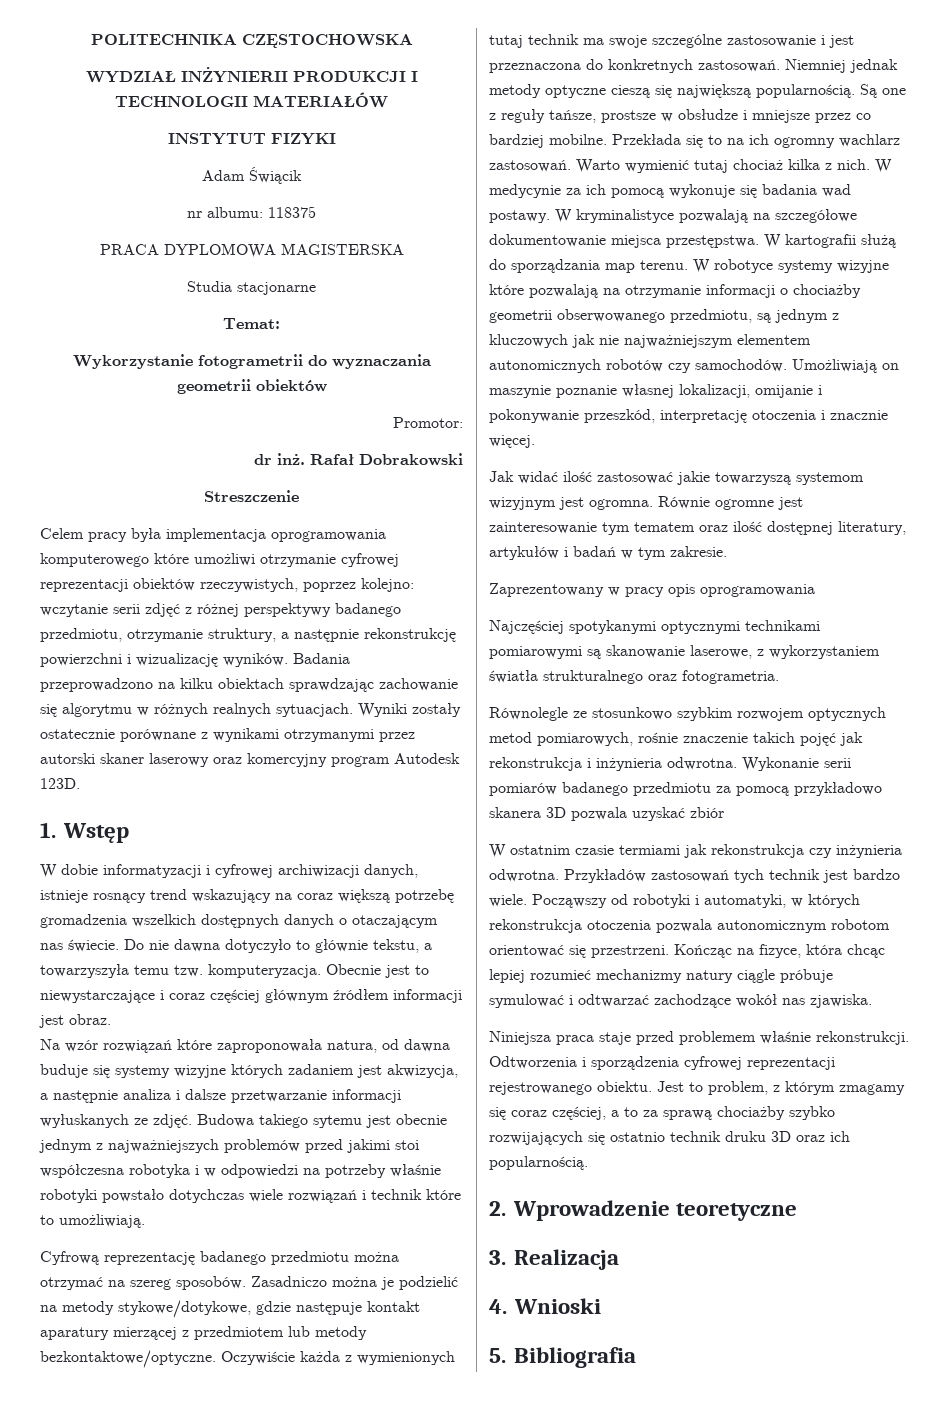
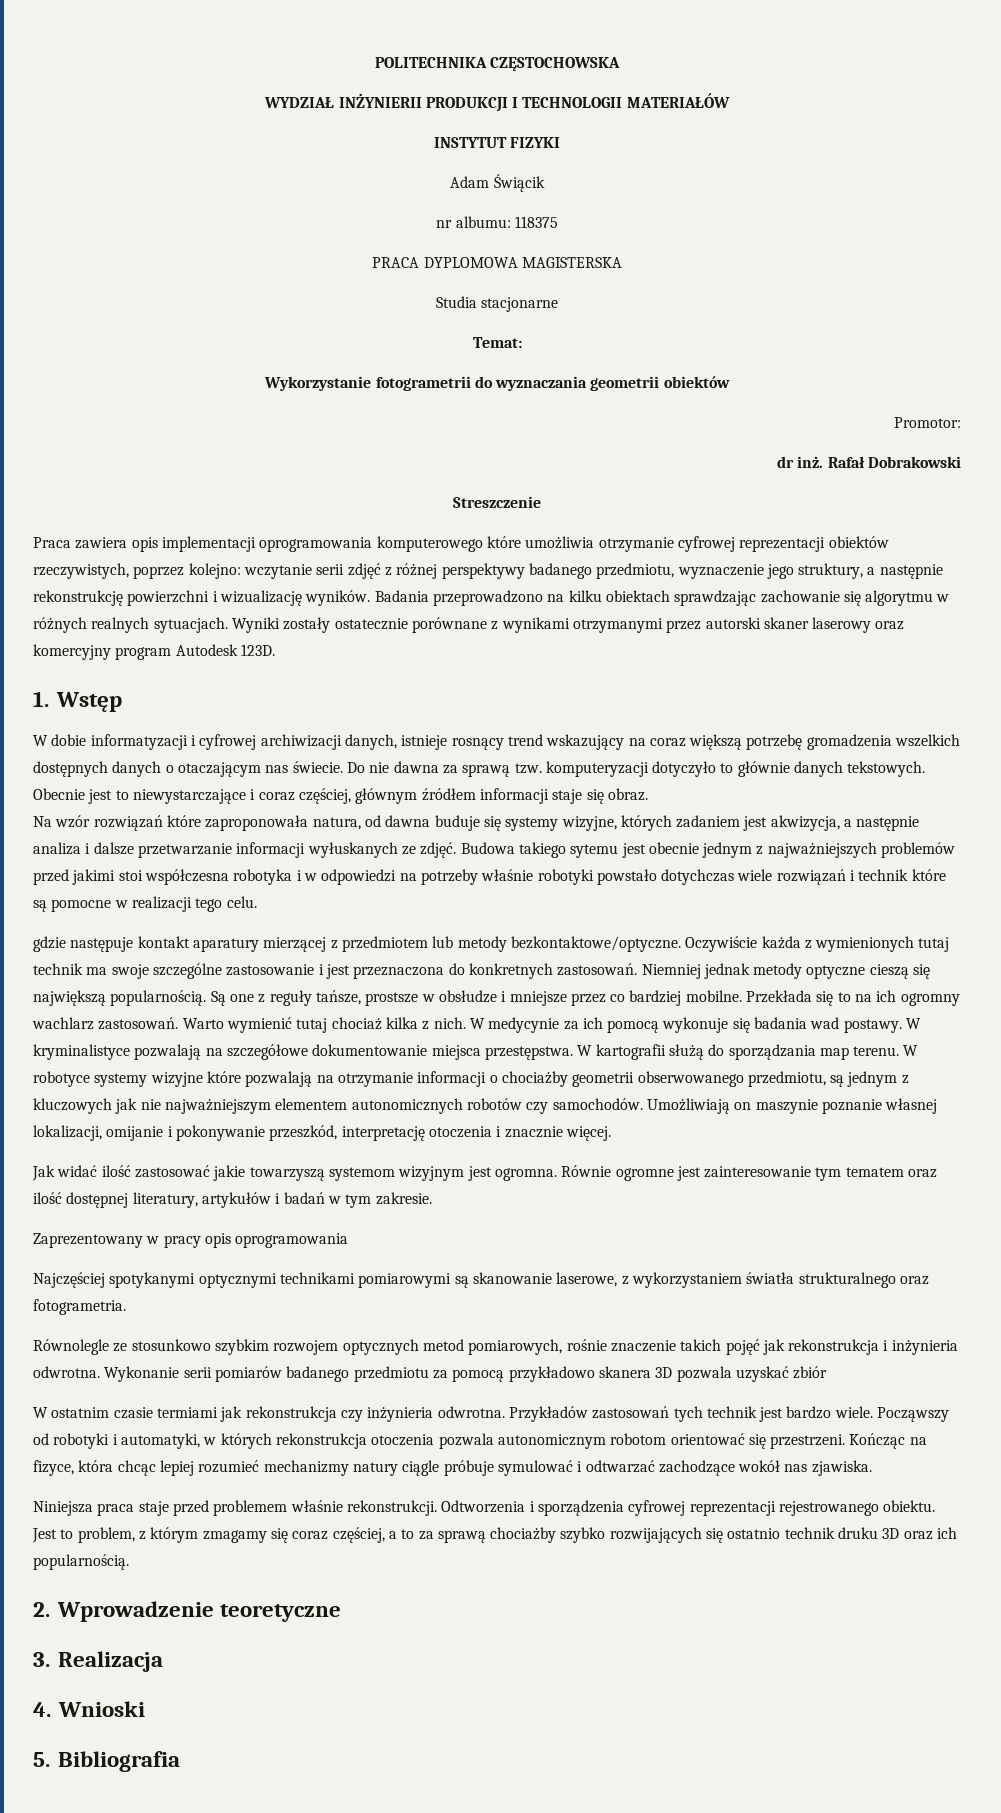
[40,528,266,542] Celem pracy była implementacja -> [33,536,256,552] Praca zawiera opis implementacji
[194,553,255,566] umożliwi -> [525,536,595,549] umożliwia
[127,629,203,642] otrzymanie -> [677,564,794,579] wyznaczenie jego
[225,939,432,953] [40,964,321,978] dotyczyło to głównie tekstu, a towarzyszyła temu tzw. komputeryzacja. -> [442,761,926,777] za sprawą tzw. komputeryzacji dotyczyło to głównie danych tekstowych.
[210,989,260,1003] częściej -> [298,788,351,804] częściej,
[39,1015,64,1028] jest -> [552,789,604,804] staje się
[174,1065,226,1078] wizyjne -> [561,816,617,831] wizyjne,
[40,1214,145,1228] [40,1251,399,1265] [40,1276,458,1290] [40,1300,251,1318] to umożliwiają. // Cyfrową reprezentację badanego przedmiotu można otrzymać na szereg sposobów. Zasadniczo można je podzielić na metody stykowe/dotykowe, -> [33,896,257,912] są pomocne w realizacji tego celu. //

